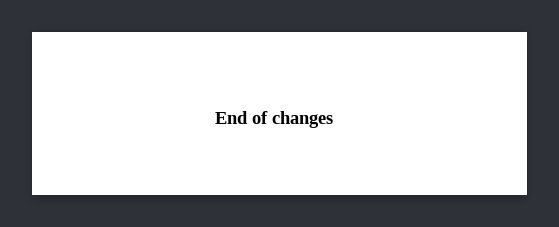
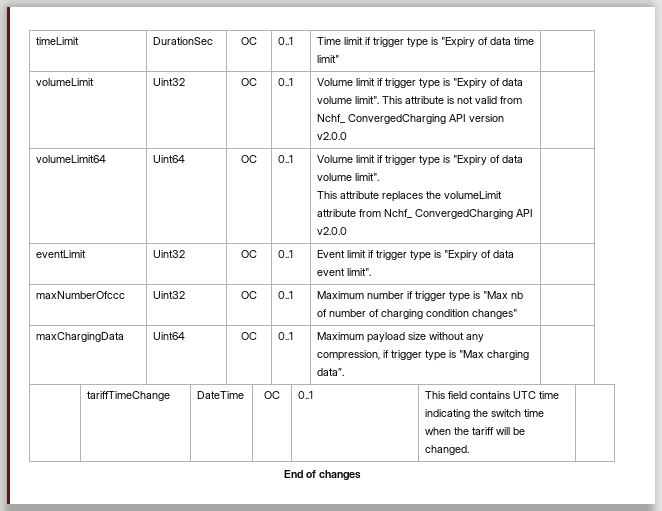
(214, 117) none -> [35,37,79,45] [152,37,213,45] [241,37,257,45] [277,37,293,45] [316,37,534,48] [316,55,339,63] [35,78,94,86] [152,78,185,86] [241,78,257,86] [277,78,293,86] [316,78,523,89] [316,96,522,104] [316,114,504,124] [316,132,347,140] [35,155,106,163] [152,155,185,163] [241,155,257,163] [277,155,293,163] [316,155,523,166] [316,173,379,181] [316,191,502,202] [316,209,533,219] [316,227,347,235] [35,250,86,258] [152,250,185,258] [241,250,257,258] [277,250,293,258] [316,250,514,261] [316,268,371,276] [35,291,125,299] [152,291,185,299] [241,291,257,299] [277,291,293,299] [316,291,523,302] [316,309,517,319] [35,332,124,342] [152,332,185,340] [241,332,257,340] [277,332,293,340] [316,332,484,343] [316,350,529,361] [316,368,344,376] [86,391,170,401] [196,391,244,399] [264,391,280,399] [297,391,313,399] [424,391,559,399] [424,409,544,419] [424,427,525,435] [424,445,469,455] timeLimit | DurationSec | OC | 0..1 | Time limit if trigger type is "Expiry of data time limit" | // volumeLimit | Uint32 | OC | 0..1 | Volume limit if trigger type is "Expiry of data volume limit". This attribute is not valid from Nchf_ ConvergedCharging API version v2.0.0 | // volumeLimit64 | Uint64 | OC | 0..1 | Volume limit if trigger type is "Expiry of data volume limit". // This attribute replaces the volumeLimit attribute from Nchf_ ConvergedCharging API v2.0.0 | // eventLimit | Uint32 | OC | 0..1 | Event limit if trigger type is "Expiry of data event limit". | // maxNumberOfccc | Uint32 | OC | 0..1 | Maximum number if trigger type is "Max nb of number of charging condition changes" | // maxChargingData | Uint64 | OC | 0..1 | Maximum payload size without any compression, if trigger type is "Max charging data”. | // | tariffTimeChange | DateTime | OC | 0..1 | This field contains UTC time indicating the switch time when the tariff will be changed. | //

